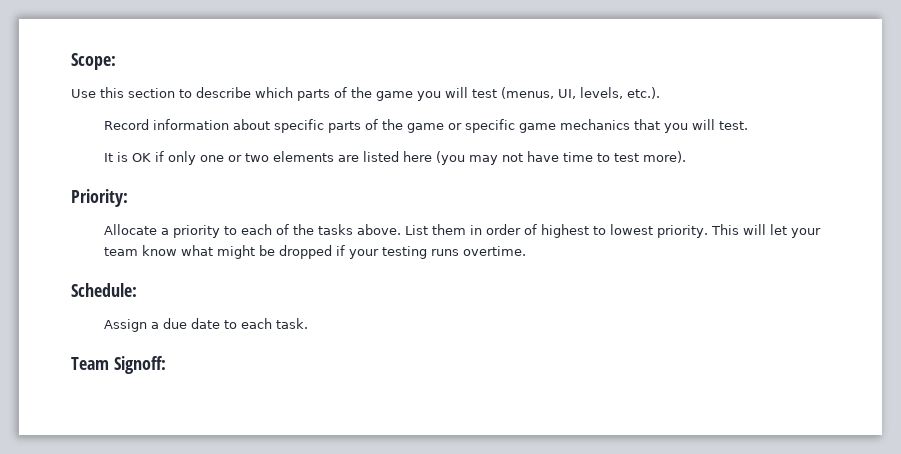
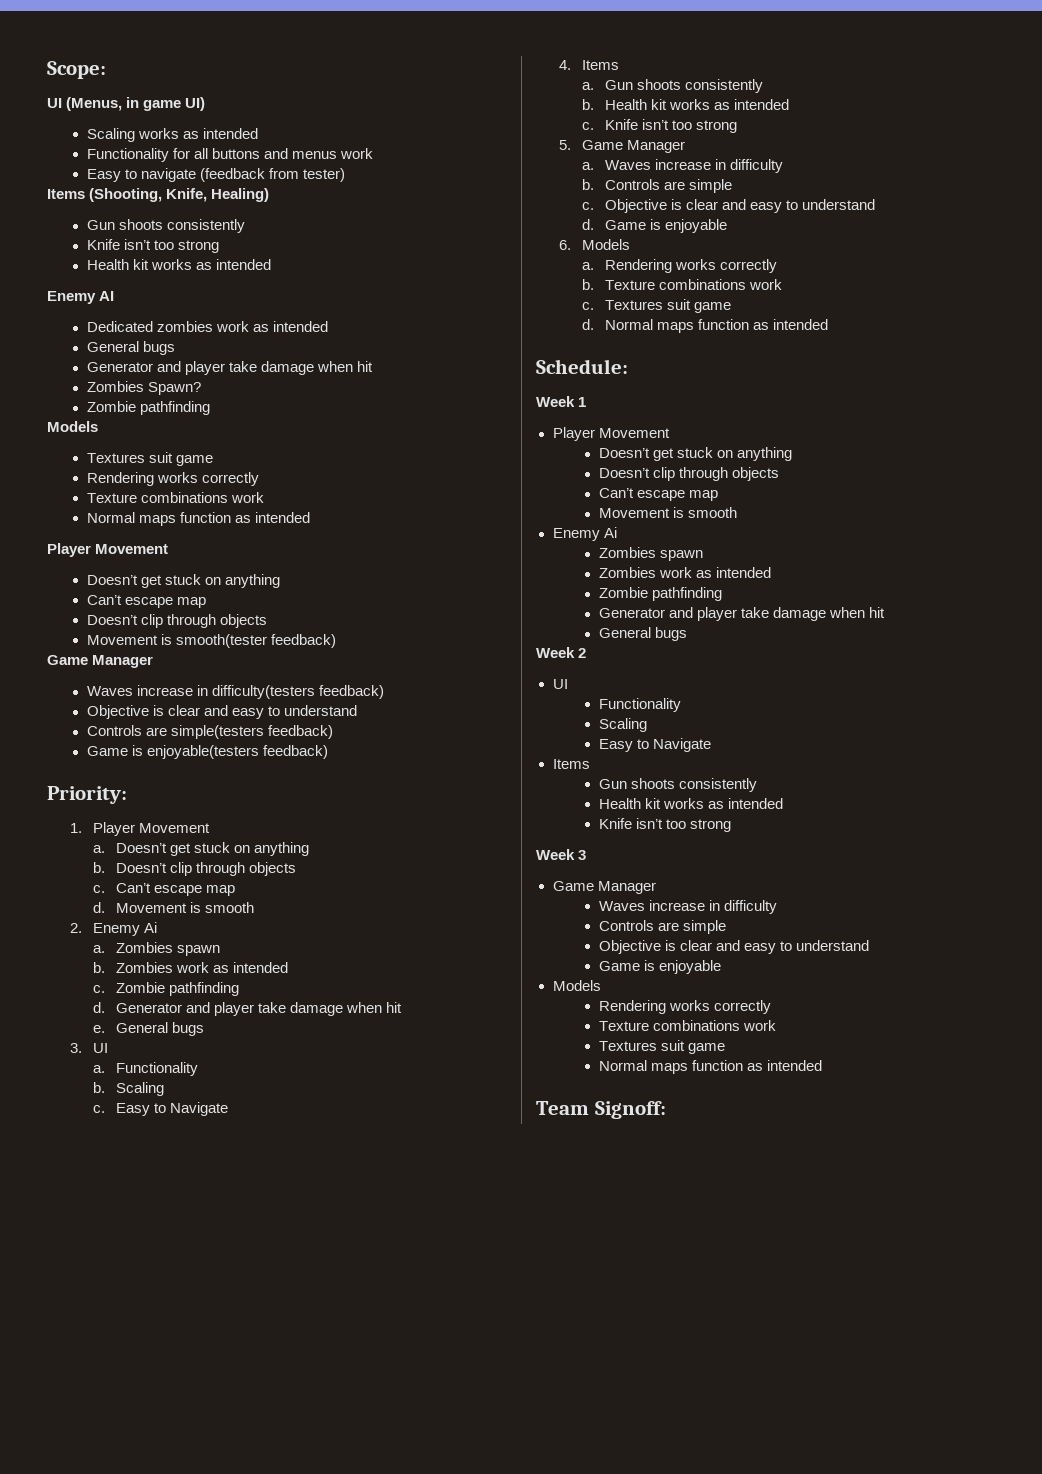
[71,87,660,101] [104,119,749,133] [104,151,687,165] [71,189,128,207] [104,224,822,238] [104,245,527,259] [71,283,137,297] [104,318,309,332] Use this section to describe which parts of the game you will test (menus, UI, levels, etc.). // Record information about specific parts of the game or specific game mechanics that you will test. // It is OK if only one or two elements are listed here (you may not have time to test more). // Priority: // Allocate a priority to each of the tasks above. List them in order of highest to lowest priority. This will let your team know what might be dropped if your testing runs overtime. // Schedule: // Assign a due date to each task. -> [47,97,206,111] [86,128,258,142] [86,148,373,162] [86,168,345,182] [47,188,270,202] [86,219,245,233] [86,239,219,253] [86,259,271,270] [47,291,115,304] [86,321,328,332] [86,341,175,355] [86,361,373,375] [86,381,201,395] [86,401,210,415] [47,421,98,432] [86,452,213,466] [86,472,259,486] [86,492,264,503] [86,512,310,526] [47,543,169,557] [86,574,280,588] [86,595,206,608] [86,614,267,628] [86,634,336,648] [47,655,154,668] [86,685,384,699] [86,705,357,719] [86,725,333,739] [86,745,328,759] [47,786,127,804] [70,822,211,836] [93,842,310,856] [93,862,297,876] [93,883,236,896] [93,902,255,913] [70,922,158,936] [93,942,221,956] [93,962,289,973] [93,982,240,996] [93,1002,403,1016] [93,1022,205,1036] [70,1043,109,1053] [93,1062,199,1076] [93,1082,165,1096] [93,1102,229,1116] [559,60,620,70] [582,79,764,93] [582,99,790,110] [582,119,738,133] [559,140,686,153] [582,159,784,173] [582,179,733,193] [582,199,876,213] [582,219,728,233] [559,239,631,250] [582,259,778,273] [582,279,783,290] [582,299,732,313] [582,319,829,333] [536,359,628,374] [536,396,587,407] [552,427,670,441] [598,447,792,461] [598,467,779,481] [598,488,718,501] [598,507,737,518] [552,527,617,541] [598,547,703,561] [598,567,771,578] [598,587,722,601] [598,607,885,621] [598,627,687,641] [536,647,587,658] [552,679,568,689] [598,698,681,712] [598,718,647,732] [598,738,711,752] [552,759,590,769] [598,778,757,792] [598,798,783,809] [598,818,731,832] [536,849,587,860] [552,881,656,894] [598,900,777,914] [598,920,726,934] [598,940,869,954] [598,960,721,974] [552,980,601,991] [598,1000,771,1014] [598,1020,776,1031] [598,1040,725,1054] [598,1060,822,1074] UI (Menus, in game UI) // Scaling works as intended // Functionality for all buttons and menus work // Easy to navigate (feedback from tester) // Items (Shooting, Knife, Healing) // Gun shoots consistently // Knife isn’t too strong // Health kit works as intended // Enemy AI // Dedicated zombies work as intended // General bugs // Generator and player take damage when hit // Zombies Spawn? // Zombie pathfinding // Models // Textures suit game // Rendering works correctly // Texture combinations work // Normal maps function as intended // Player Movement // Doesn’t get stuck on anything // Can’t escape map // Doesn’t clip through objects // Movement is smooth(tester feedback) // Game Manager // Waves increase in difficulty(testers feedback) // Objective is clear and easy to understand // Controls are simple(testers feedback) // Game is enjoyable(testers feedback) // Priority: // 1. Player Movement // a. Doesn’t get stuck on anything // b. Doesn’t clip through objects // c. Can’t escape map // d. Movement is smooth // 2. Enemy Ai // a. Zombies spawn // b. Zombies work as intended // c. Zombie pathfinding // d. Generator and player take damage when hit // e. General bugs // 3. UI // a. Functionality // b. Scaling // c. Easy to Navigate // 4. Items // a. Gun shoots consistently // b. Health kit works as intended // c. Knife isn’t too strong // 5. Game Manager // a. Waves increase in difficulty // b. Controls are simple // c. Objective is clear and easy to understand // d. Game is enjoyable // 6. Models // a. Rendering works correctly // b. Texture combinations work // c. Textures suit game // d. Normal maps function as intended // Schedule: // Week 1 // Player Movement // Doesn’t get stuck on anything // Doesn’t clip through objects // Can’t escape map // Movement is smooth // Enemy Ai // Zombies spawn // Zombies work as intended // Zombie pathfinding // Generator and player take damage when hit // General bugs // Week 2 // UI // Functionality // Scaling // Easy to Navigate // Items // Gun shoots consistently // Health kit works as intended // Knife isn’t too strong // Week 3 // Game Manager // Waves increase in difficulty // Controls are simple // Objective is clear and easy to understand // Game is enjoyable // Models // Rendering works correctly // Texture combinations work // Textures suit game // Normal maps function as intended

